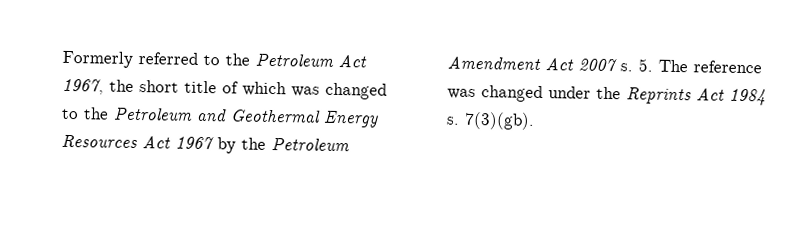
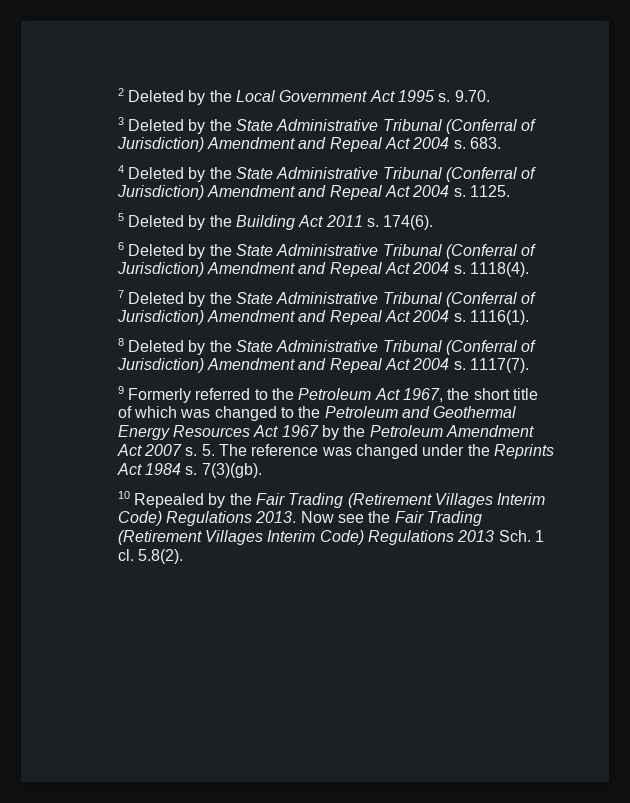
(62, 59) none -> [117,88,490,105] [117,117,537,134] [116,137,501,152] [117,165,537,182] [116,185,510,200] [117,213,434,230] [117,242,537,259] [116,262,529,277] [117,290,537,307] [116,310,529,325] [117,338,537,355] [116,358,529,373] [117,386,124,394] 2 Deleted by the Local Government Act 1995 s. 9.70. // 3 Deleted by the State Administrative Tribunal (Conferral of Jurisdiction) Amendment and Repeal Act 2004 s. 683. // 4 Deleted by the State Administrative Tribunal (Conferral of Jurisdiction) Amendment and Repeal Act 2004 s. 1125. // 5 Deleted by the Building Act 2011 s. 174(6). // 6 Deleted by the State Administrative Tribunal (Conferral of Jurisdiction) Amendment and Repeal Act 2004 s. 1118(4). // 7 Deleted by the State Administrative Tribunal (Conferral of Jurisdiction) Amendment and Repeal Act 2004 s. 1116(1). // 8 Deleted by the State Administrative Tribunal (Conferral of Jurisdiction) Amendment and Repeal Act 2004 s. 1117(7). // 9
(536, 120) none -> [117,491,546,508] [117,511,482,526] [117,530,544,545] [117,549,183,564] // 10 Repealed by the Fair Trading (Retirement Villages Interim Code) Regulations 2013. Now see the Fair Trading (Retirement Villages Interim Code) Regulations 2013 Sch. 1 cl. 5.8(2).

